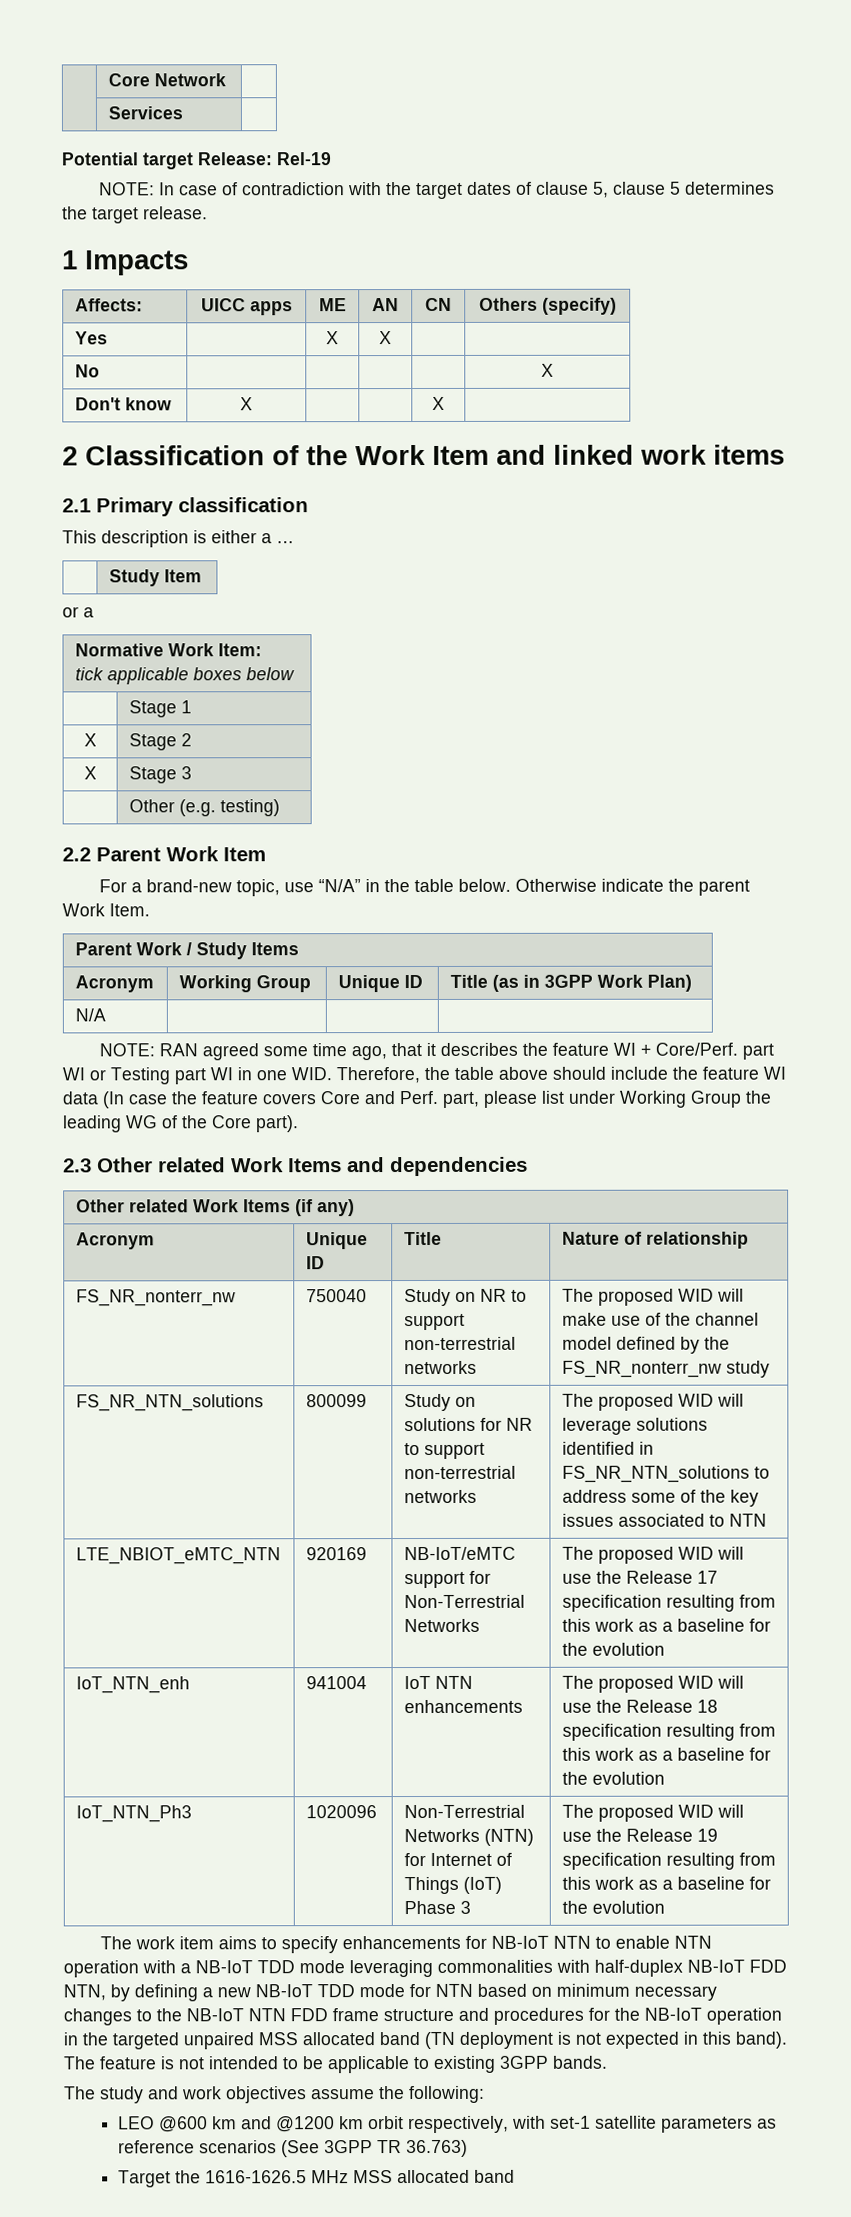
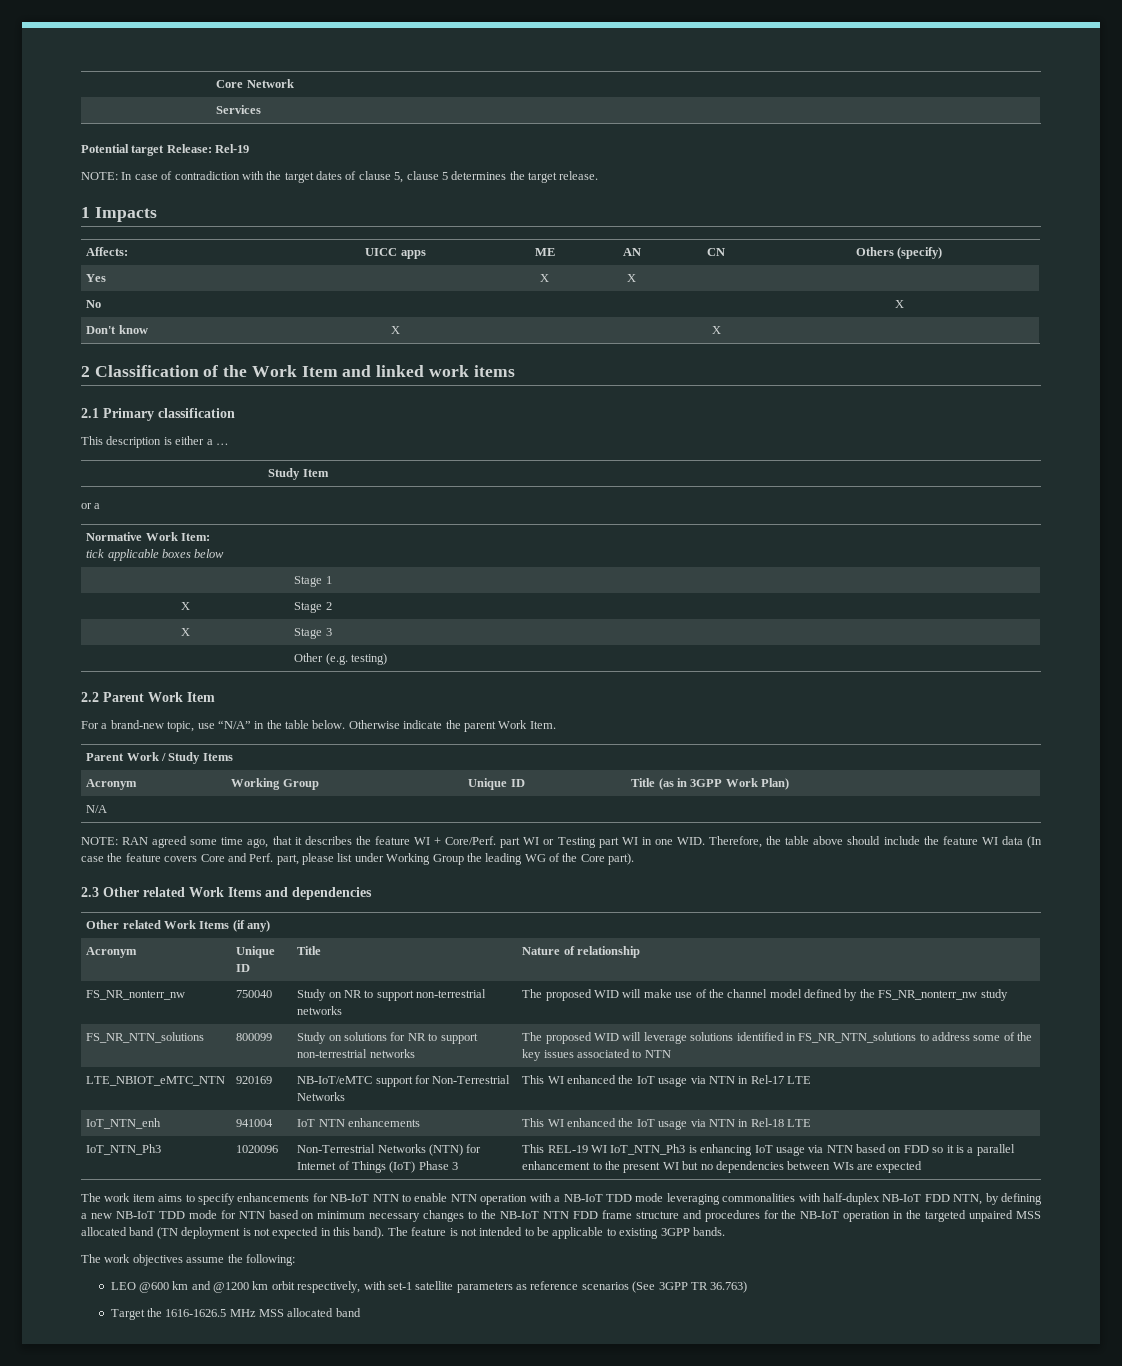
[561,1546,744,1564] [561,1570,718,1584] [561,1594,776,1612] [561,1618,771,1632] [561,1642,665,1656] The proposed WID will use the Release 17 specification resulting from this work as a baseline for the evolution -> [522,1075,812,1087] This WI enhanced the IoT usage via NTN in Rel-17 LTE
[561,1675,744,1693] [561,1699,718,1713] [561,1723,776,1741] [561,1747,771,1761] [561,1771,665,1785] The proposed WID will use the Release 18 specification resulting from this work as a baseline for the evolution -> [522,1118,812,1130] This WI enhanced the IoT usage via NTN in Rel-18 LTE
[561,1804,744,1822] [561,1828,718,1842] [561,1852,776,1870] [561,1876,771,1890] [561,1900,665,1914] The proposed WID will use the Release 19 specification resulting from this work as a baseline for the evolution -> [522,1144,1015,1156] [522,1161,923,1173] This REL-19 WI IoT_NTN_Ph3 is enhancing IoT usage via NTN based on FDD so it is a parallel enhancement to the present WI but no dependencies between WIs are expected
[100,2086,179,2104] study and -> (101, 1258) none

